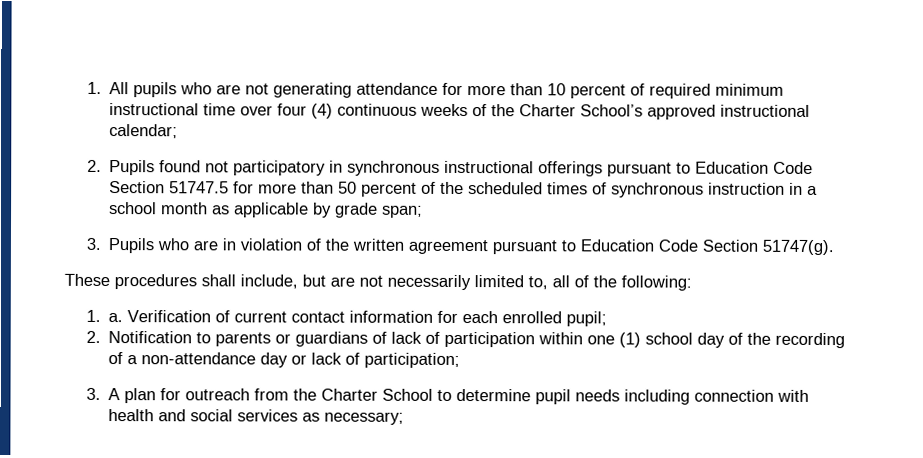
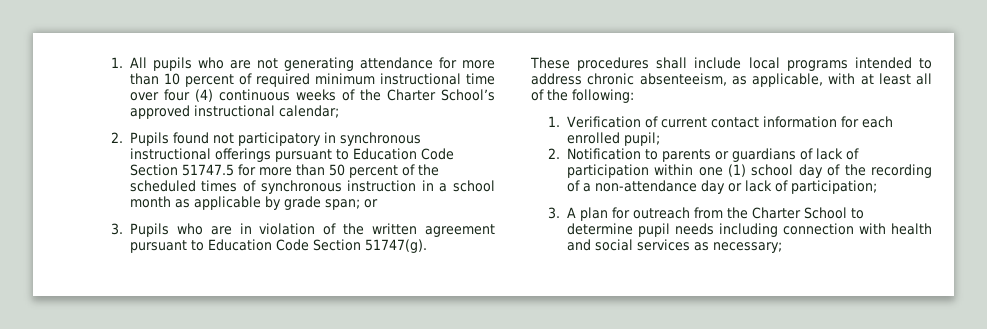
(424, 211) none -> [363,199,378,208] or
[240,274,548,291] include, but are not necessarily limited to, -> [694,57,932,71] [531,73,911,87] include local programs intended to address chronic absenteeism, as applicable, with at least
[108,313,124,323] a. -> (561, 121) none

